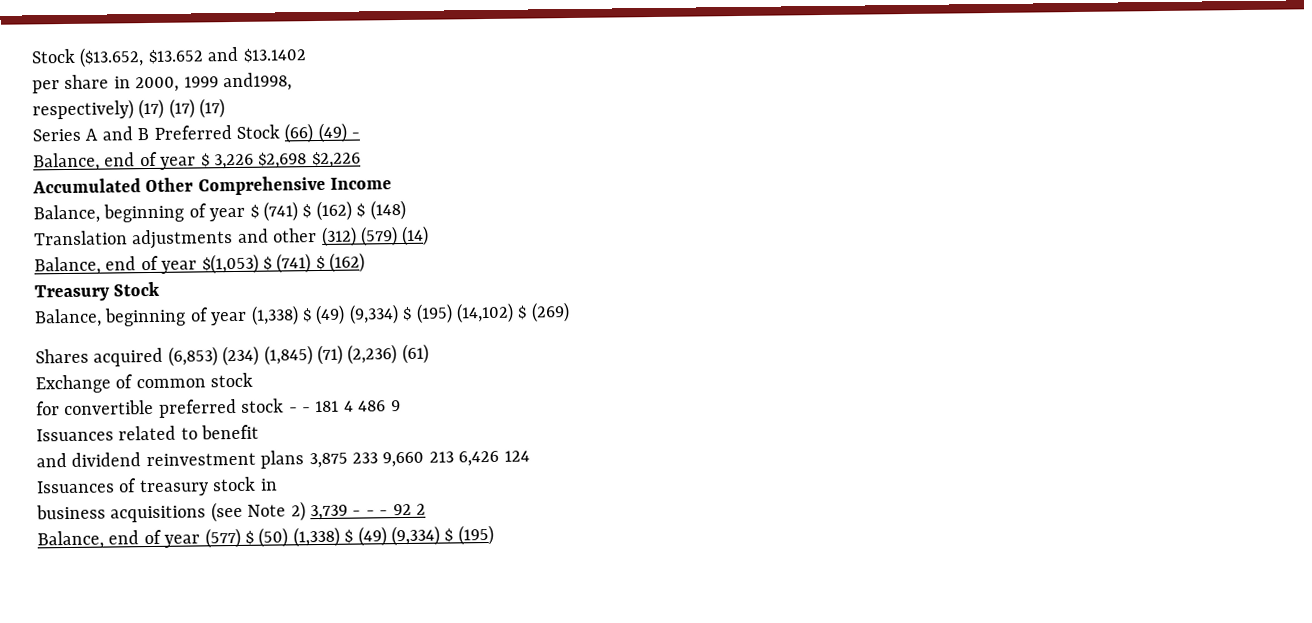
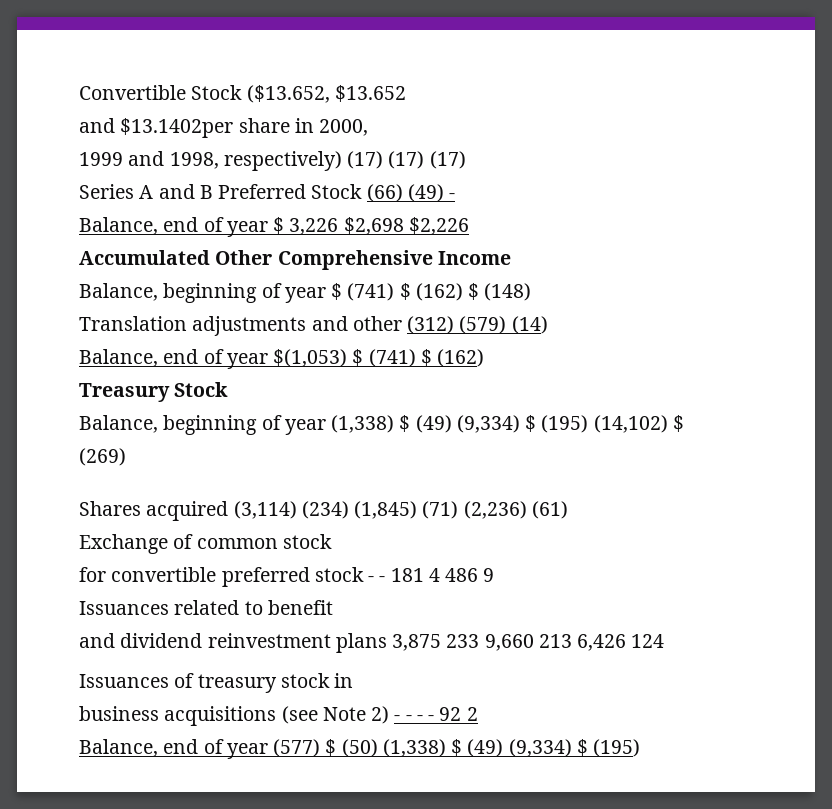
(31, 56) none -> [79,85,186,100] Convertible
[207,46,307,63] [32,80,60,94] and $13.1402 // per -> [79,118,234,138] // and $13.1402per
[183,72,292,92] 1999 and1998, // -> [79,151,219,169] // 1999 and 1998,
[167,346,218,367] (6,853) -> [233,501,297,519] (3,114)
[310,504,348,521] 3,739 -> [394,715,401,721] -

